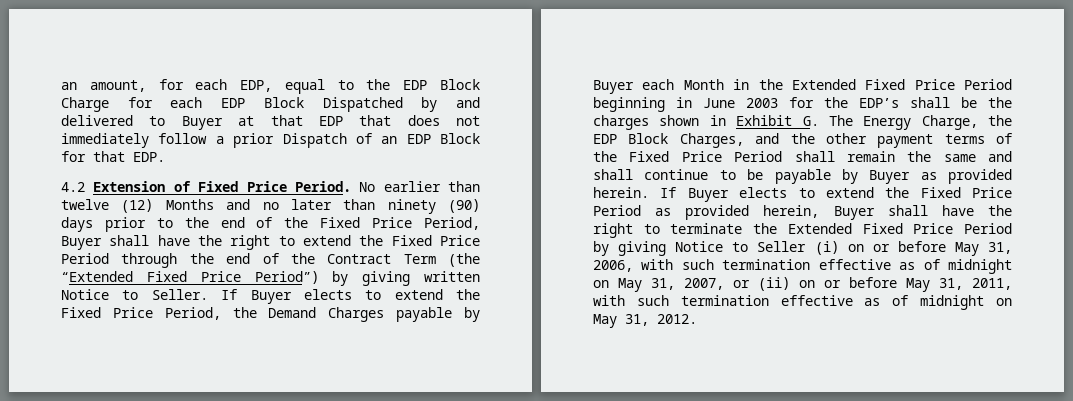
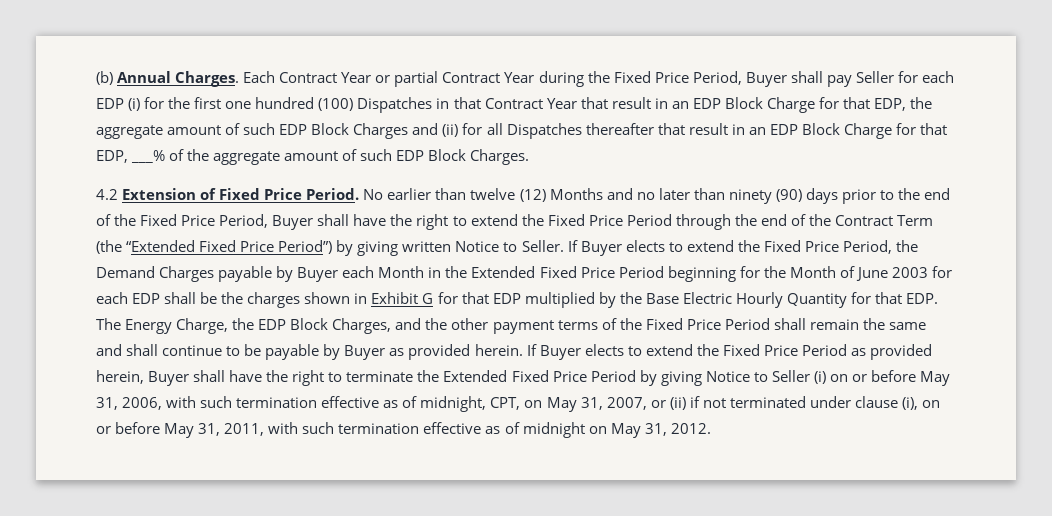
[61,79,480,94] [61,97,481,112] [61,115,480,130] [61,133,480,148] [61,151,165,162] an amount, for each EDP, equal to the EDP Block Charge for each EDP Block Dispatched by and delivered to Buyer at that EDP that does not immediately follow a prior Dispatch of an EDP Block for that EDP. -> [96,71,954,87] [96,97,933,113] [96,123,948,139] [96,149,530,165] (b) Annual Charges. Each Contract Year or partial Contract Year during the Fixed Price Period, Buyer shall pay Seller for each EDP (i) for the first one hundred (100) Dispatches in that Contract Year that result in an EDP Block Charge for that EDP, the aggregate amount of such EDP Block Charges and (ii) for all Dispatches thereafter that result in an EDP Block Charge for that EDP, ___% of the aggregate amount of such EDP Block Charges.
[676,97,692,108] in -> [739,266,855,278] for the Month of
[824,97,899,108] the EDP’s -> [96,292,161,304] each EDP
[802,116,819,126] G. -> [422,292,939,308] G for that EDP multiplied by the Base Electric Hourly Quantity for that EDP.
[948,259,1012,274] midnight -> [420,396,521,412] midnight, CPT,
(790, 284) none -> [689,396,919,410] if not terminated under clause (i),

